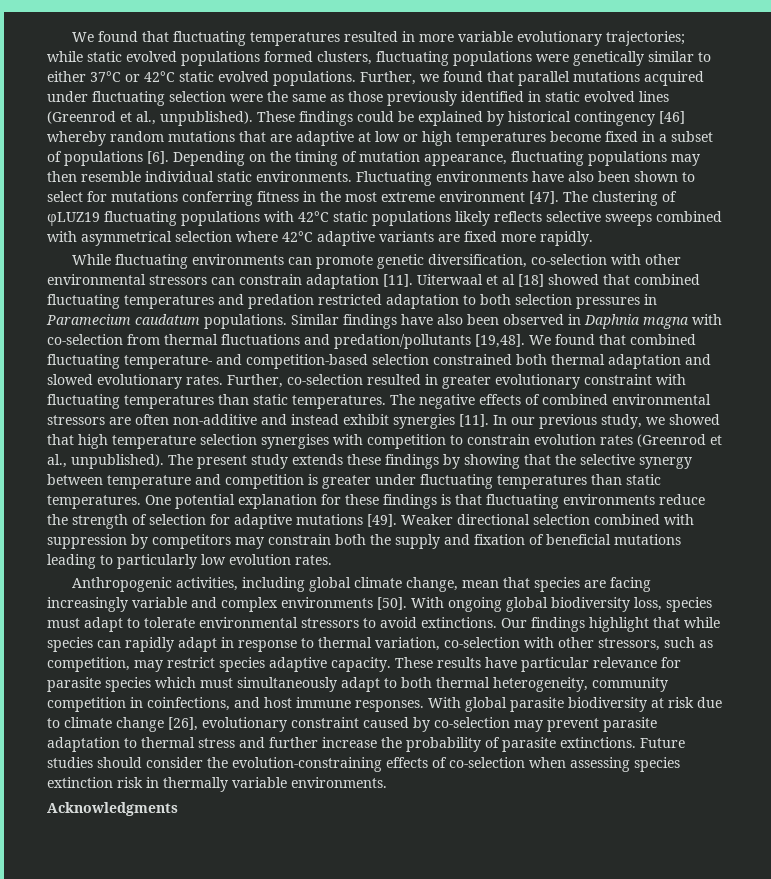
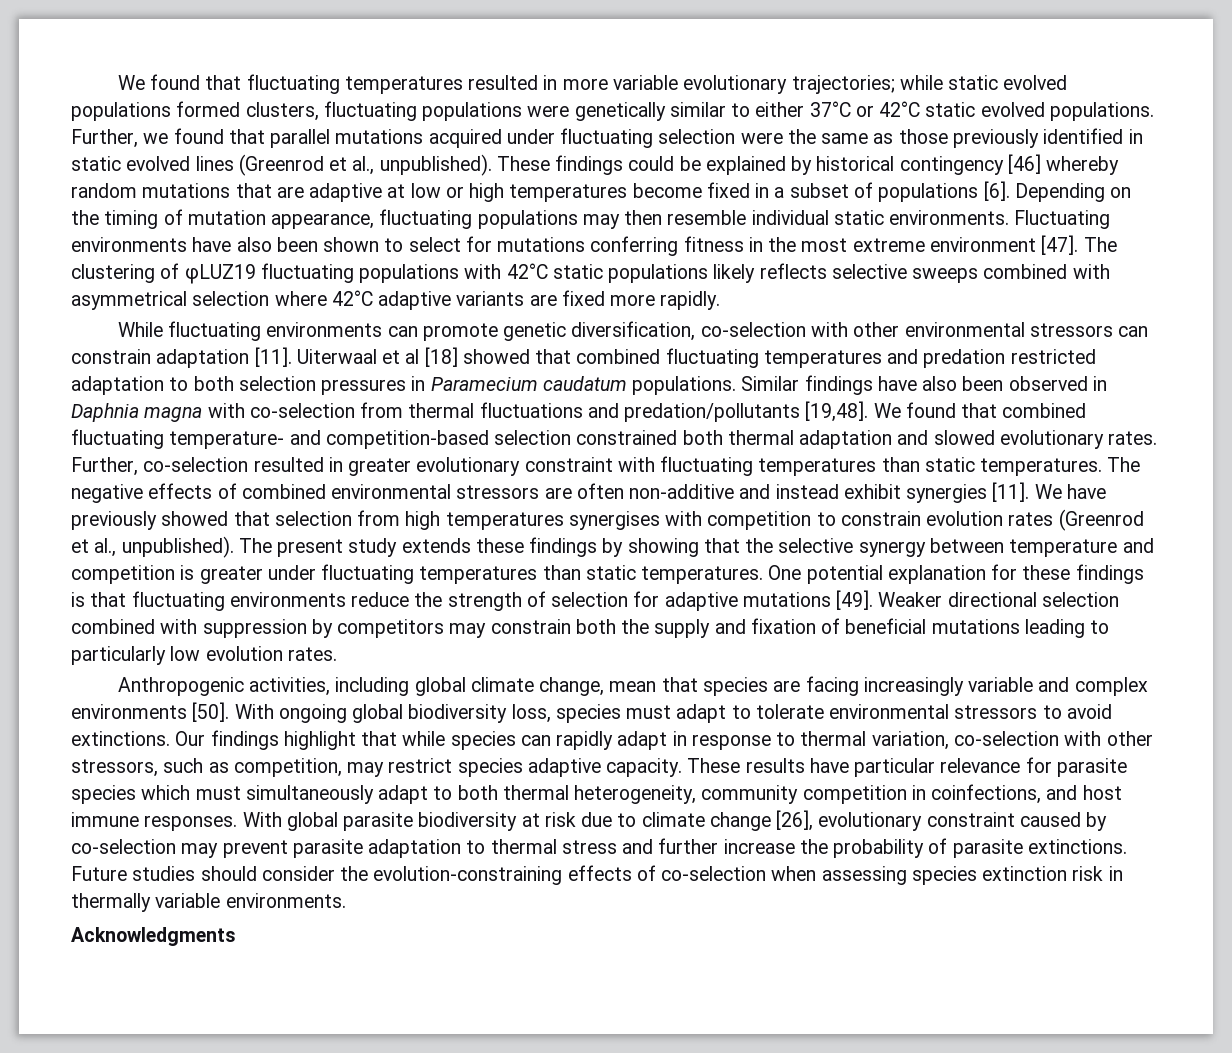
[493,414,720,429] [47,434,257,449] In our previous study, we showed that high temperature selection -> [1034,484,1106,499] [71,510,564,530] We have previously showed that selection from high temperatures

